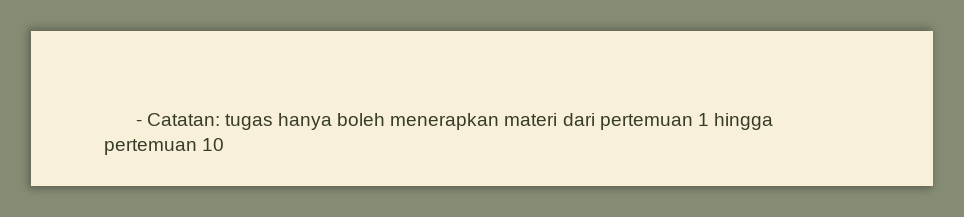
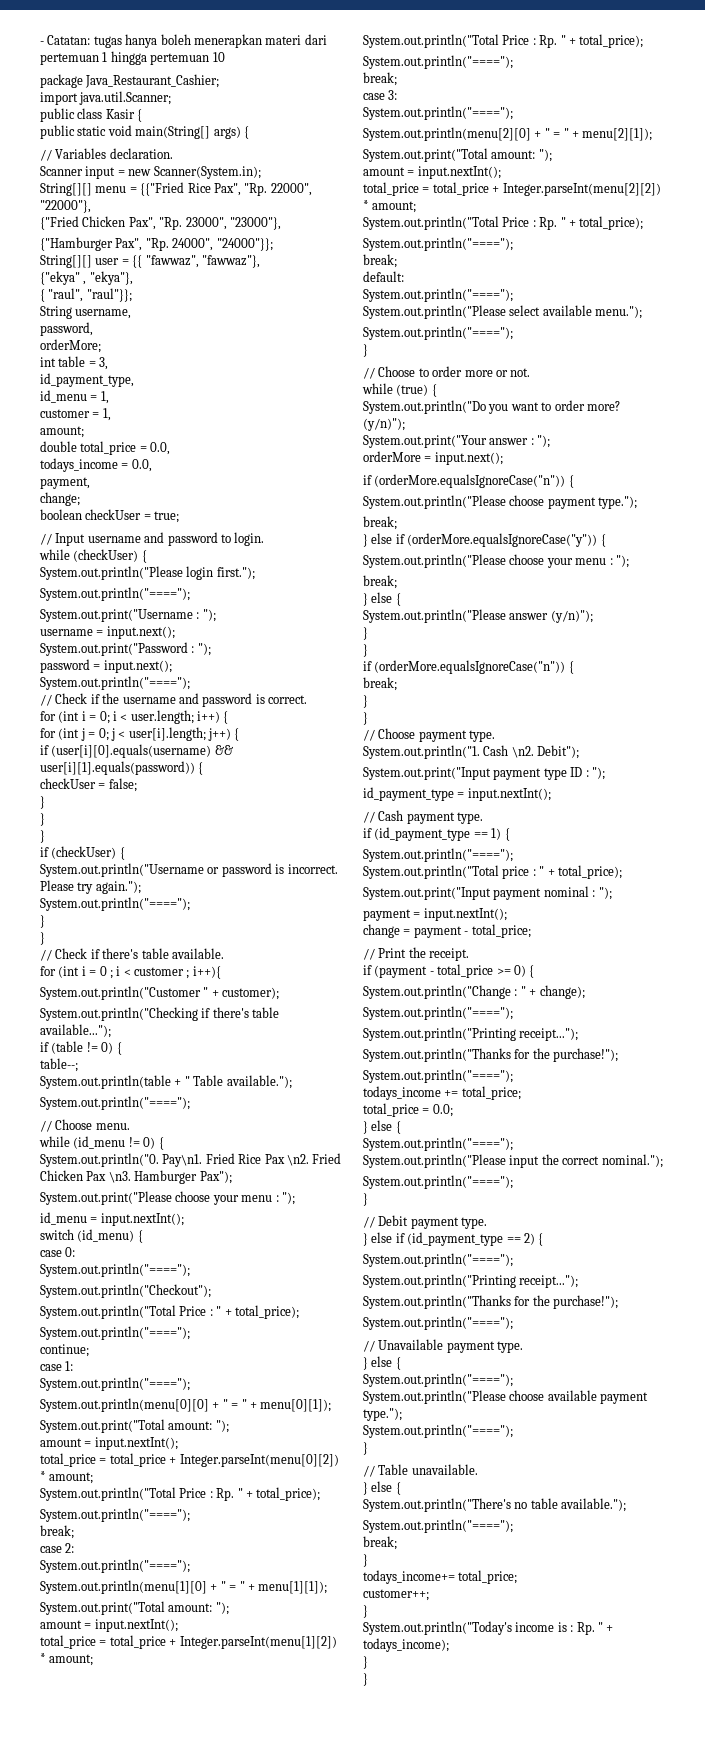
(225, 144) none -> [40,74,220,88] [40,91,172,105] [40,108,143,122] [40,125,249,139] [40,148,173,161] [40,166,261,179] [40,182,312,196] [40,200,91,213] [40,216,281,230] [40,237,273,251] [40,255,260,268] [40,271,133,285] [40,288,132,302] [40,306,132,319] [40,322,93,336] [40,339,101,353] [40,356,109,370] [40,373,134,387] [40,390,109,404] [40,408,111,421] [40,426,84,438] [40,441,171,455] [40,458,152,472] [40,477,90,489] [40,492,80,506] [40,509,180,523] [40,532,265,546] [39,549,147,563] [40,566,255,580] [40,587,190,601] [40,609,216,622] [40,626,175,639] [40,642,211,656] [40,659,172,673] [40,676,190,690] [40,693,307,707] [40,710,229,724] [40,727,240,741] [40,744,233,758] [40,761,204,775] [40,778,137,792] [40,796,45,809] [40,813,45,826] [40,830,45,843] [40,846,125,860] [40,863,338,877] [40,880,141,894] [40,897,190,911] [40,915,45,928] [40,932,45,945] [40,948,224,961] [40,966,221,979] [40,986,280,1000] [40,1007,280,1021] [40,1024,111,1038] [40,1041,122,1055] [40,1058,78,1072] [40,1075,292,1089] [40,1096,190,1110] [40,1119,130,1132] [39,1136,164,1150] [40,1153,342,1167] [40,1170,232,1184] [40,1191,295,1205] [40,1212,184,1226] [40,1229,143,1243] [40,1247,76,1257] [40,1263,190,1277] [40,1284,211,1298] [40,1305,299,1319] [40,1326,190,1340] [40,1344,89,1357] [40,1361,74,1371] [40,1377,190,1391] [40,1398,332,1412] [40,1419,229,1433] [40,1437,178,1450] [40,1453,339,1467] [40,1471,94,1484] [40,1487,321,1501] [40,1508,190,1522] [40,1525,74,1539] [40,1543,75,1553] [40,1559,190,1573] [40,1580,328,1594] [40,1601,229,1615] [40,1619,178,1632] [40,1635,337,1649] [40,1653,94,1666] [363,34,644,48] [363,55,513,69] [363,72,397,86] [363,90,398,100] [363,106,513,120] [363,127,653,141] [363,148,552,162] [363,166,501,179] [363,182,661,196] [363,200,417,213] [363,216,644,230] [363,237,513,251] [363,254,397,268] [363,271,404,282] [363,288,513,302] [363,305,643,319] [363,326,513,340] [363,344,368,357] [363,366,531,379] [362,383,437,397] [363,400,620,414] [363,418,405,431] [363,435,551,448] [363,451,503,465] [363,474,574,488] [363,495,638,509] [363,516,397,530] [363,533,606,547] [363,554,629,568] [363,575,397,589] [363,592,401,606] [363,609,593,623] [363,627,368,640] [363,644,368,657] [363,660,574,674] [363,677,397,691] [363,695,368,708] [363,712,368,725] [363,728,496,742] [363,745,580,759] [363,767,605,780] [363,787,551,801] [363,810,484,824] [363,827,510,841] [363,848,513,862] [363,865,622,879] [363,886,612,900] [363,908,507,921] [363,924,531,938] [363,947,470,961] [363,964,535,978] [363,985,585,999] [363,1006,513,1020] [363,1027,579,1041] [363,1048,619,1062] [363,1069,513,1083] [363,1086,521,1100] [363,1103,453,1117] [363,1120,401,1134] [363,1137,513,1151] [363,1154,663,1168] [363,1175,513,1189] [363,1193,368,1206] [363,1215,488,1229] [363,1232,544,1246] [363,1253,513,1267] [363,1274,579,1288] [363,1295,619,1309] [363,1316,513,1330] [363,1339,524,1353] [363,1356,401,1370] [363,1373,513,1387] [363,1390,649,1404] [363,1408,402,1421] [363,1424,513,1438] [363,1442,368,1455] [363,1464,478,1477] [363,1481,401,1495] [363,1498,627,1512] [363,1519,513,1533] [363,1536,397,1550] [363,1554,368,1567] [363,1570,518,1584] [363,1589,429,1601] [363,1605,368,1618] [363,1621,614,1635] [363,1638,449,1652] [363,1656,368,1669] [363,1673,368,1686] // package Java_Restaurant_Cashier; // import java.util.Scanner; // public class Kasir { // public static void main(String[] args) { // // Variables declaration. // Scanner input = new Scanner(System.in); // String[][] menu = {{"Fried Rice Pax", "Rp. 22000", "22000"}, // {"Fried Chicken Pax", "Rp. 23000", "23000"}, // {"Hamburger Pax", "Rp. 24000", "24000"}}; // String[][] user = {{ "fawwaz", "fawwaz"}, // {"ekya" , "ekya"}, // { "raul", "raul"}}; // String username, // password, // orderMore; // int table = 3, // id_payment_type, // id_menu = 1, // customer = 1, // amount; // double total_price = 0.0, // todays_income = 0.0, // payment, // change; // boolean checkUser = true; // // Input username and password to login. // while (checkUser) { // System.out.println("Please login first."); // System.out.println("===="); // System.out.print("Username : "); // username = input.next(); // System.out.print("Password : "); // password = input.next(); // System.out.println("===="); // // Check if the username and password is correct. // for (int i = 0; i < user.length; i++) { // for (int j = 0; j < user[i].length; j++) { // if (user[i][0].equals(username) && user[i][1].equals(password)) { // checkUser = false; // } // } // } // if (checkUser) { // System.out.println("Username or password is incorrect. Please try again."); // System.out.println("===="); // } // } // // Check if there's table available. // for (int i = 0 ; i < customer ; i++){ // System.out.println("Customer " + customer); // System.out.println("Checking if there's table available..."); // if (table != 0) { // table--; // System.out.println(table + " Table available."); // System.out.println("===="); // // Choose menu. // while (id_menu != 0) { // System.out.println("0. Pay\n1. Fried Rice Pax \n2. Fried Chicken Pax \n3. Hamburger Pax"); // System.out.print("Please choose your menu : "); // id_menu = input.nextInt(); // switch (id_menu) { // case 0: // System.out.println("===="); // System.out.println("Checkout"); // System.out.println("Total Price : " + total_price); // System.out.println("===="); // continue; // case 1: // System.out.println("===="); // System.out.println(menu[0][0] + " = " + menu[0][1]); // System.out.print("Total amount: "); // amount = input.nextInt(); // total_price = total_price + Integer.parseInt(menu[0][2]) * amount; // System.out.println("Total Price : Rp. " + total_price); // System.out.println("===="); // break; // case 2: // System.out.println("===="); // System.out.println(menu[1][0] + " = " + menu[1][1]); // System.out.print("Total amount: "); // amount = input.nextInt(); // total_price = total_price + Integer.parseInt(menu[1][2]) * amount; // System.out.println("Total Price : Rp. " + total_price); // System.out.println("===="); // break; // case 3: // System.out.println("===="); // System.out.println(menu[2][0] + " = " + menu[2][1]); // System.out.print("Total amount: "); // amount = input.nextInt(); // total_price = total_price + Integer.parseInt(menu[2][2]) * amount; // System.out.println("Total Price : Rp. " + total_price); // System.out.println("===="); // break; // default: // System.out.println("===="); // System.out.println("Please select available menu."); // System.out.println("===="); // } // // Choose to order more or not. // while (true) { // System.out.println("Do you want to order more? (y/n)"); // System.out.print("Your answer : "); // orderMore = input.next(); // if (orderMore.equalsIgnoreCase("n")) { // System.out.println("Please choose payment type."); // break; // } else if (orderMore.equalsIgnoreCase("y")) { // System.out.println("Please choose your menu : "); // break; // } else { // System.out.println("Please answer (y/n)"); // } // } // if (orderMore.equalsIgnoreCase("n")) { // break; // } // } // // Choose payment type. // System.out.println("1. Cash \n2. Debit"); // System.out.print("Input payment type ID : "); // id_payment_type = input.nextInt(); // // Cash payment type. // if (id_payment_type == 1) { // System.out.println("===="); // System.out.println("Total price : " + total_price); // System.out.print("Input payment nominal : "); // payment = input.nextInt(); // change = payment - total_price; // // Print the receipt. // if (payment - total_price >= 0) { // System.out.println("Change : " + change); // System.out.println("===="); // System.out.println("Printing receipt..."); // System.out.println("Thanks for the purchase!"); // System.out.println("===="); // todays_income += total_price; // total_price = 0.0; // } else { // System.out.println("===="); // System.out.println("Please input the correct nominal."); // System.out.println("===="); // } // // Debit payment type. // } else if (id_payment_type == 2) { // System.out.println("===="); // System.out.println("Printing receipt..."); // System.out.println("Thanks for the purchase!"); // System.out.println("===="); // // Unavailable payment type. // } else { // System.out.println("===="); // System.out.println("Please choose available payment type."); // System.out.println("===="); // } // // Table unavailable. // } else { // System.out.println("There's no table available."); // System.out.println("===="); // break; // } // todays_income+= total_price; // customer++; // } // System.out.println("Today's income is : Rp. " + todays_income); // } // }

